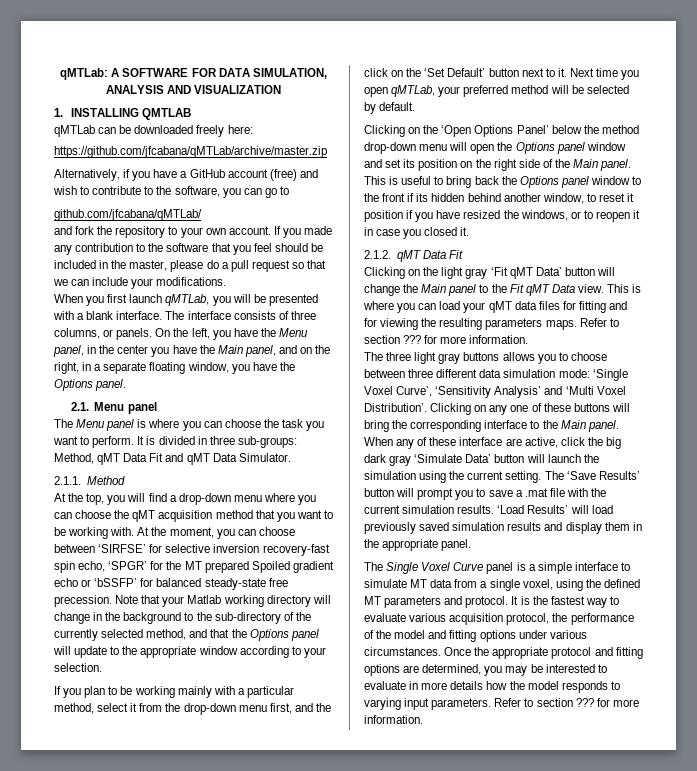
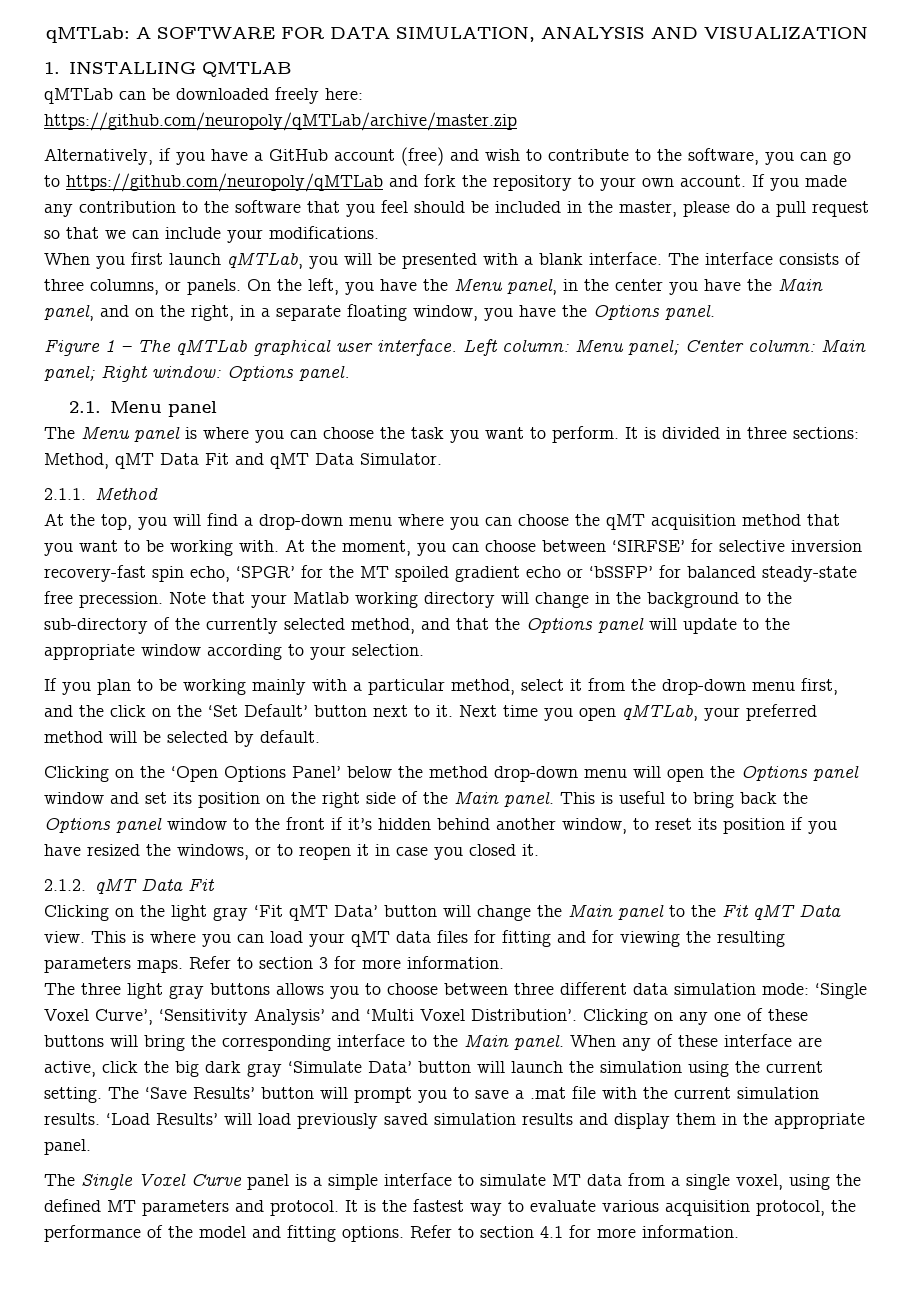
[54,146,327,158] https://github.com/jfcabana/qMTLab/archive/master.zip -> [44,112,517,131] https://github.com/neuropoly/qMTLab/archive/master.zip
[54,209,202,221] // github.com/jfcabana/qMTLab/ // -> [66,173,383,192] https://github.com/neuropoly/qMTLab
(127, 385) none -> [44,339,866,356] [44,365,350,382] // Figure 1 – The qMTLab graphical user interface. Left column: Menu panel; Center column: Main panel; Right window: Options panel.
[237,436,297,448] sub-groups: -> [793,427,859,439] sections:
[204,561,290,573] prepared Spoiled -> [395,566,449,582] spoiled
[416,193,429,202] its -> [348,818,372,830] it’s
[627,193,635,202] it -> [698,818,717,830] its
[403,335,422,344] ??? -> [319,957,328,969] 3
[479,630,587,642] [364,647,643,659] [364,664,607,676] [364,681,620,693] [364,698,594,710] options under various circumstances. Once the appropriate protocol and fitting options are determined, you may be interested to evaluate in more details how the model responds to varying input parameters. Refer to section ??? -> [342,1225,563,1242] options. Refer to section 4.1

